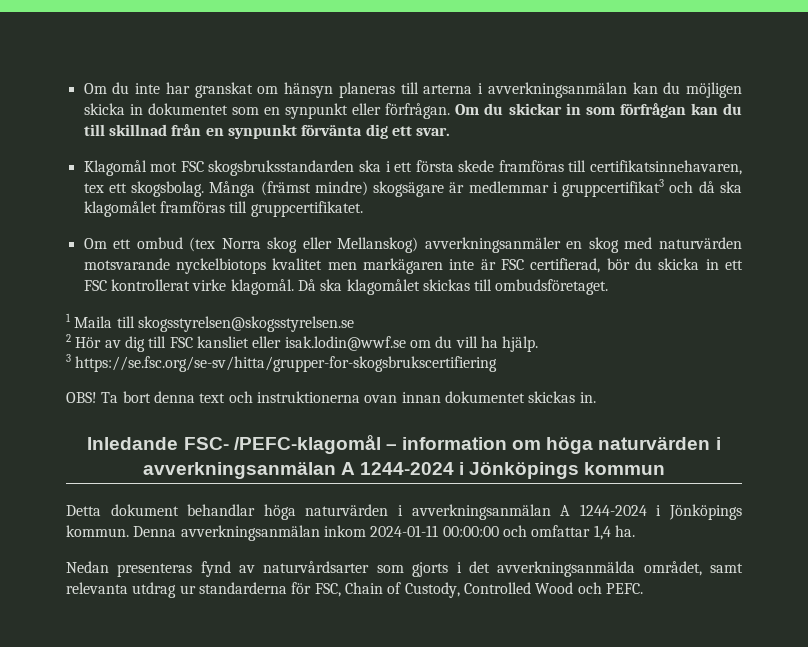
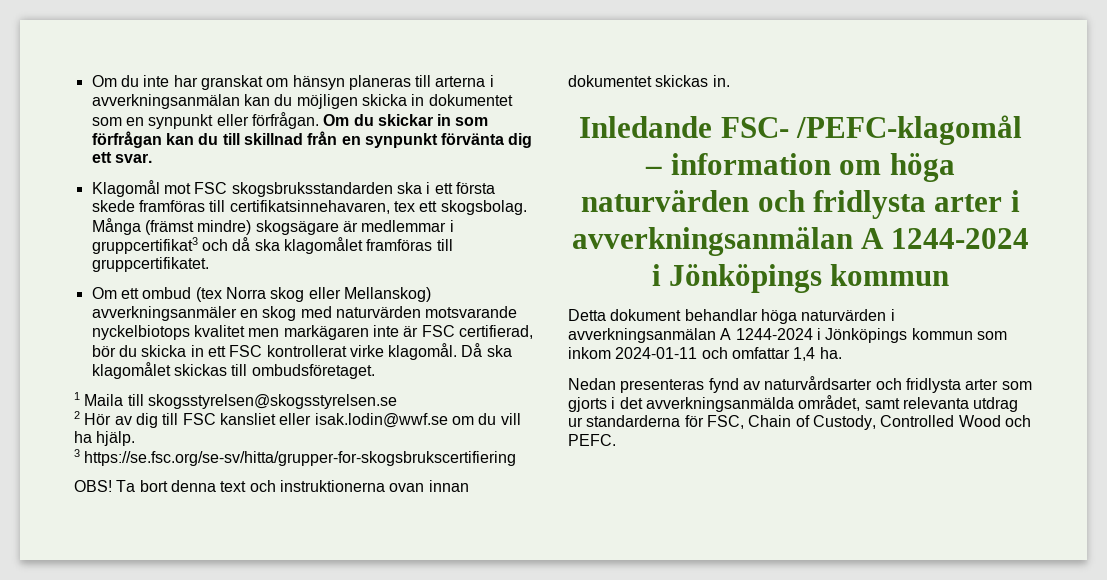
(711, 443) none -> [757,190,1003,219] och fridlysta arter
[66,525,320,541] kommun. Denna avverkningsanmälan -> [911,328,1007,340] kommun som
[442,526,499,537] 00:00:00 -> (698, 353) none
(370, 567) none -> [875,378,999,393] och fridlysta arter

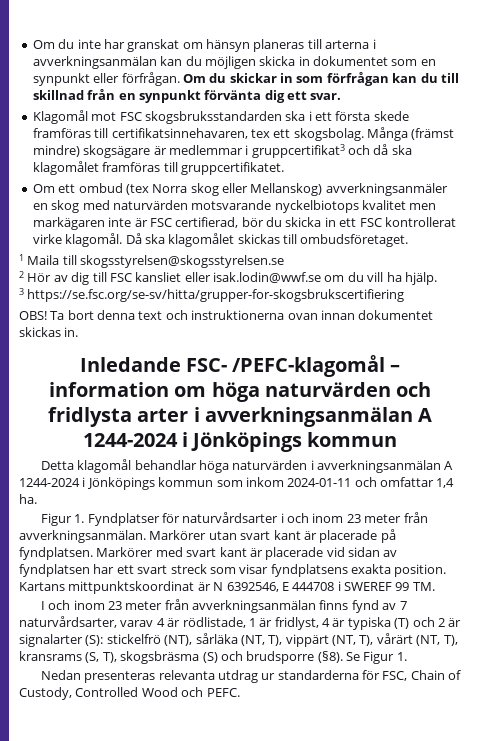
[610,309,682,321] dokument -> [77,459,132,473] klagomål
[568,376,1032,393] [568,395,900,412] Nedan presenteras fynd av naturvårdsarter och fridlysta arter som gjorts i det avverkningsanmälda området, samt -> [40,512,428,526] [19,529,396,543] [19,547,398,560] [19,564,447,577] [19,581,435,594] [40,599,407,613] [19,616,462,630] [19,633,458,647] [19,651,407,664] [40,670,156,683] Figur 1. Fyndplatser för naturvårdsarter i och inom 23 meter från avverkningsanmälan. Markörer utan svart kant är placerade på fyndplatsen. Markörer med svart kant är placerade vid sidan av fyndplatsen har ett svart streck som visar fyndplatsens exakta position. Kartans mittpunktskoordinat är N 6392546, E 444708 i SWEREF 99 TM. // I och inom 23 meter från avverkningsanmälan finns fynd av 7 naturvårdsarter, varav 4 är rödlistade, 1 är fridlyst, 4 är typiska (T) och 2 är signalarter (S): stickelfrö (NT), sårläka (NT, T), vippärt (NT, T), vårärt (NT, T), kransrams (S, T), skogsbräsma (S) och brudsporre (§8). Se Figur 1. // Nedan presenteras

